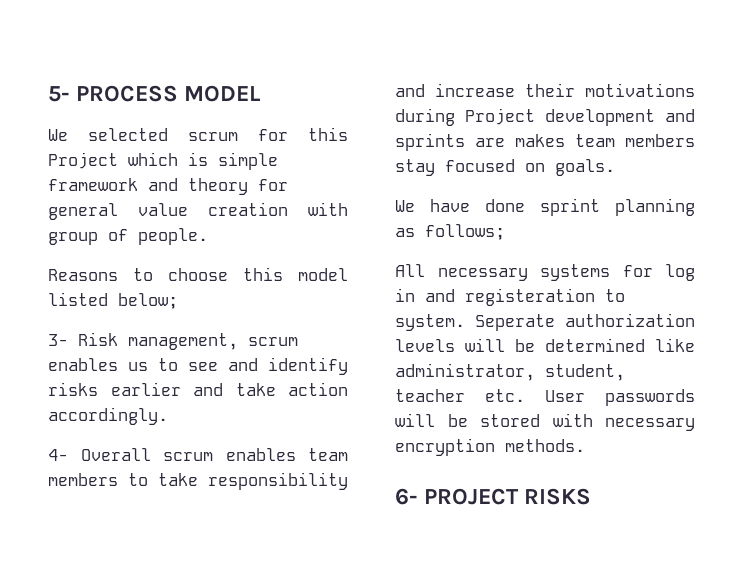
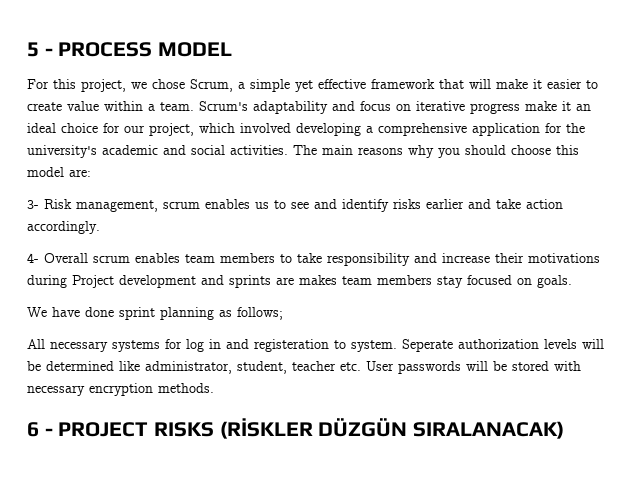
[48,86,70,102] 5- -> [27,42,53,57] 5 -
[48,127,348,141] [48,152,278,170] [48,178,288,195] [48,202,348,220] [48,228,208,245] [48,268,153,281] We selected scrum for this Project which is simple framework and theory for general value creation with group of people. // Reasons to -> [27,79,598,92] [27,101,591,114] [27,123,585,136] [27,145,506,158] For this project, we chose Scrum, a simple yet effective framework that will make it easier to create value within a team. Scrum's adaptability and focus on iterative progress make it an ideal choice for our project, which involved developing a comprehensive application for the university's academic and social activities. The main reasons why you should
[48,292,178,309] listed below; -> [69,169,91,177] are:
[395,488,592,505] 6- PROJECT RISKS -> [27,418,565,439] 6 - PROJECT RISKS (RİSKLER DÜZGÜN SIRALANACAK)

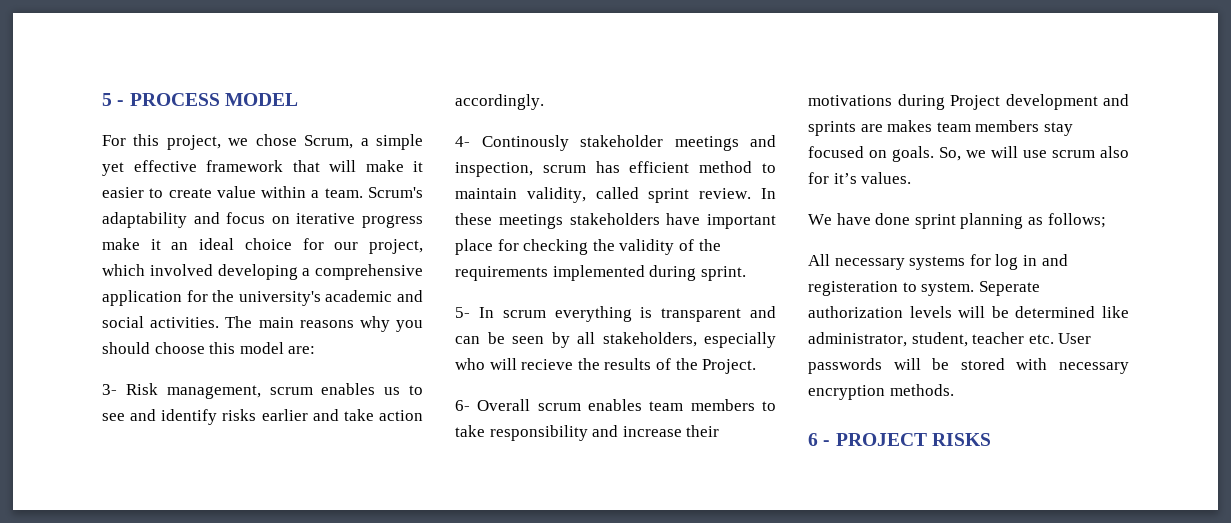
(39, 258) none -> [481,135,776,151] [455,161,776,177] [455,187,776,203] [455,213,776,229] [455,239,721,255] [455,265,746,281] [455,306,776,322] [455,332,776,348] [455,358,757,374] [455,400,470,411] Continously stakeholder meetings and inspection, scrum has efficient method to maintain validity, called sprint review. In these meetings stakeholders have important place for checking the validity of the requirements implemented during sprint. // 5- In scrum everything is transparent and can be seen by all stakeholders, especially who will recieve the results of the Project. // 6-
(572, 281) none -> [939,146,1129,161] [808,172,912,184] So, we will use scrum also for it’s values.
[219,418,565,439] (RİSKLER DÜZGÜN SIRALANACAK) -> (991, 439) none

